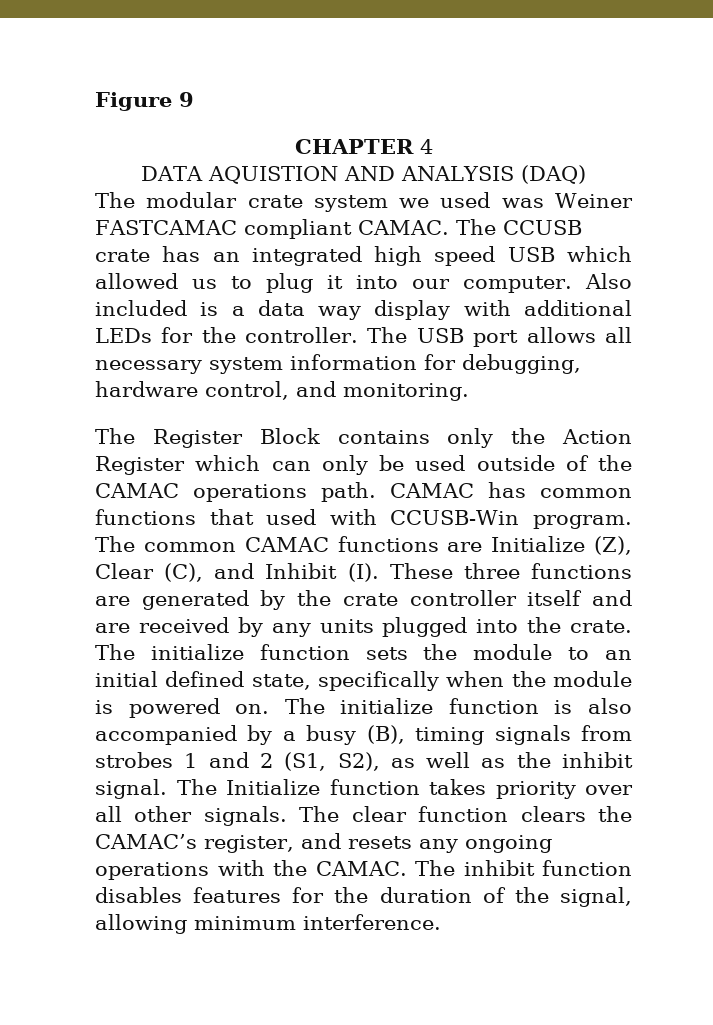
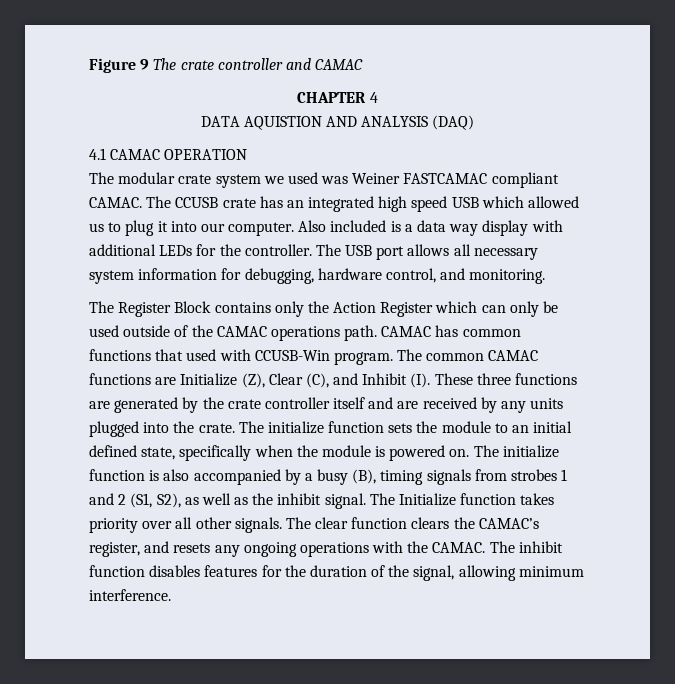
(194, 99) none -> [153,58,364,70] The crate controller and CAMAC
(586, 174) none -> [89,148,248,160] // 4.1 CAMAC OPERATION

